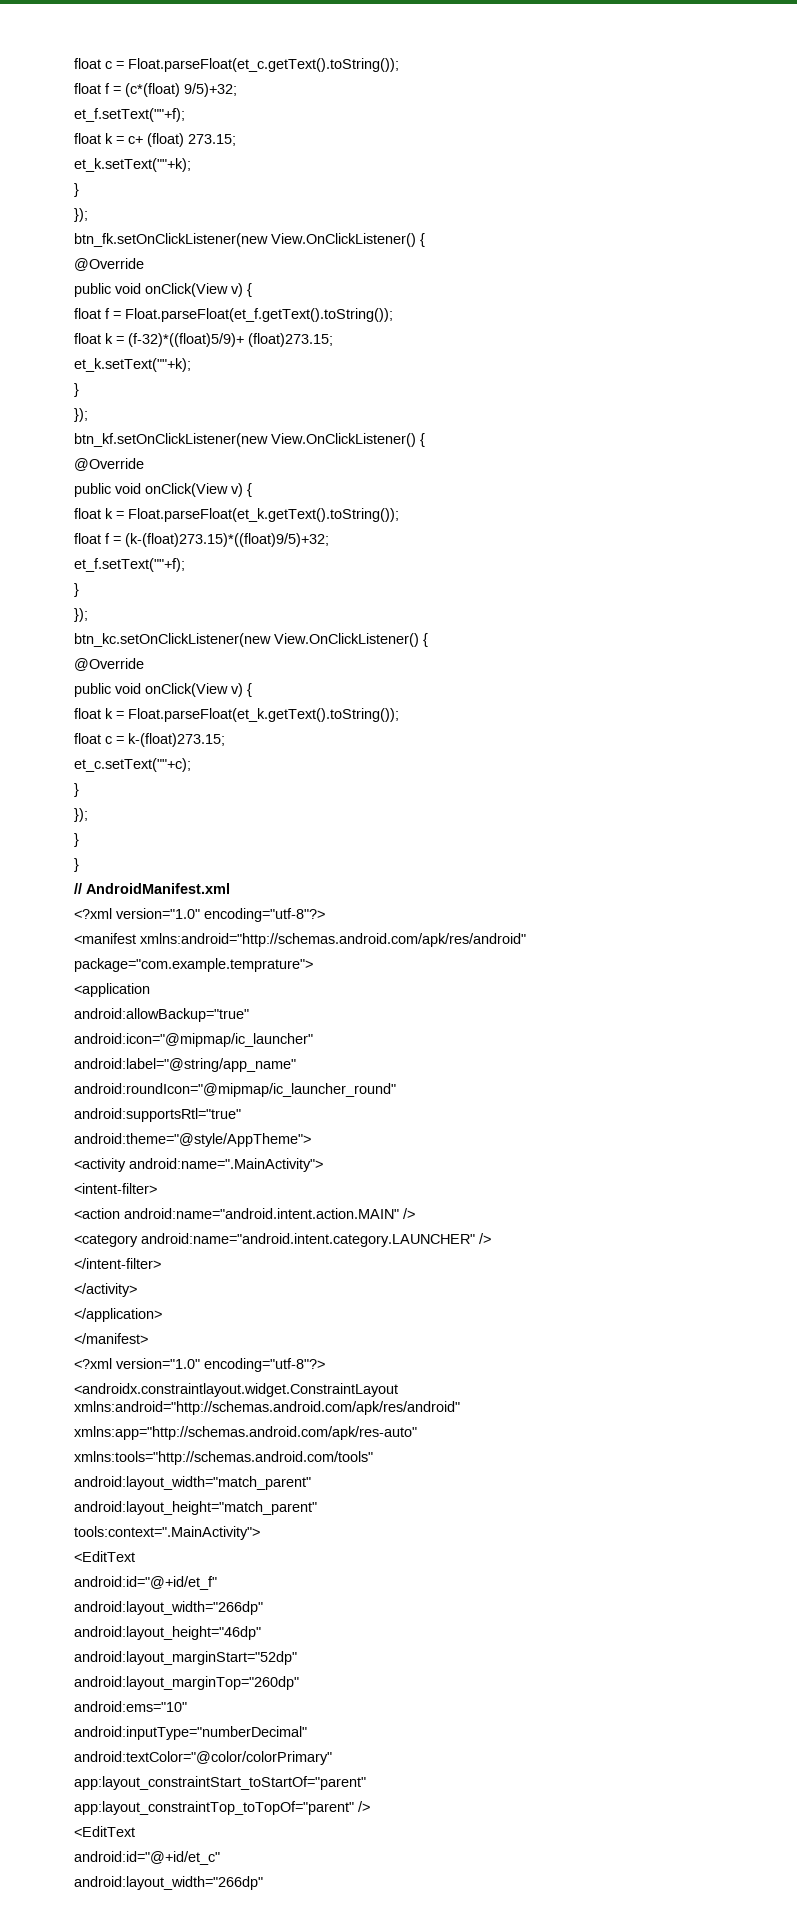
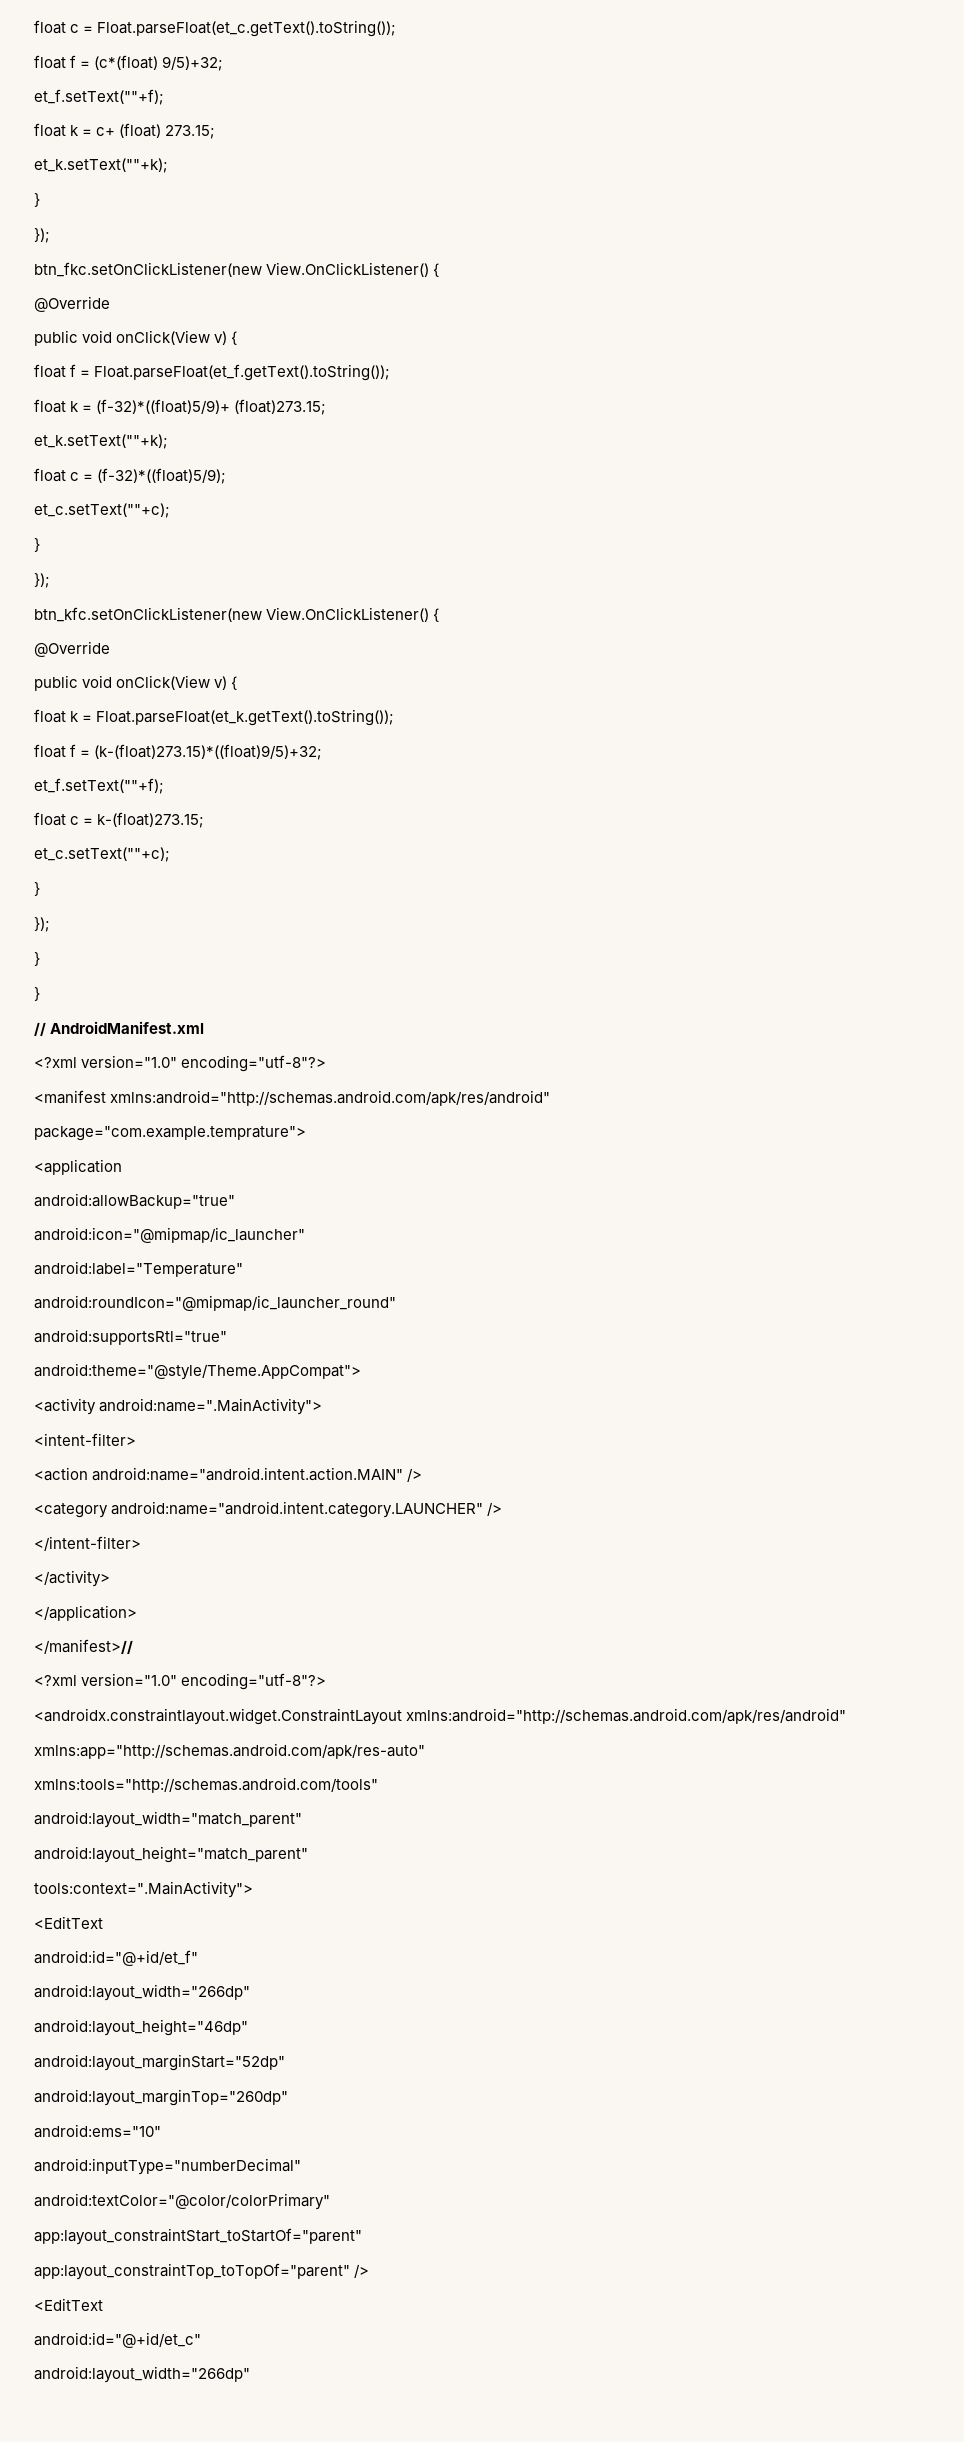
[74,233,268,247] btn_fk.setOnClickListener(new -> [34,262,262,277] btn_fkc.setOnClickListener(new
[74,383,79,397] [74,408,88,422] [74,433,268,447] // } // }); // btn_kf.setOnClickListener(new -> [34,468,227,484] [34,503,170,518] [34,538,40,552] [34,573,50,588] [34,607,262,622] // float c = (f-32)*((float)5/9); // et_c.setText(""+c); // } // }); // btn_kfc.setOnClickListener(new
[74,583,79,597] [74,608,88,622] [74,633,428,647] [74,658,144,671] [74,683,252,697] [74,708,399,722] // } // }); // btn_kc.setOnClickListener(new View.OnClickListener() { // @Override // public void onClick(View v) { // float k = Float.parseFloat(et_k.getText().toString()); -> (164, 786) none
[74,1058,296,1072] android:label="@string/app_name" -> [34,1261,243,1277] android:label="Temperature"
[74,1133,311,1147] android:theme="@style/AppTheme"> -> [34,1363,361,1380] android:theme="@style/Theme.AppCompat">
[74,1333,148,1344] </manifest> -> [34,1639,133,1654] </manifest>//

